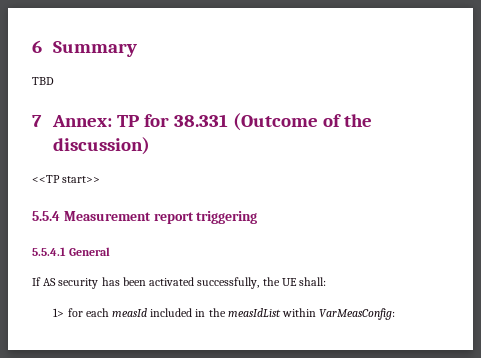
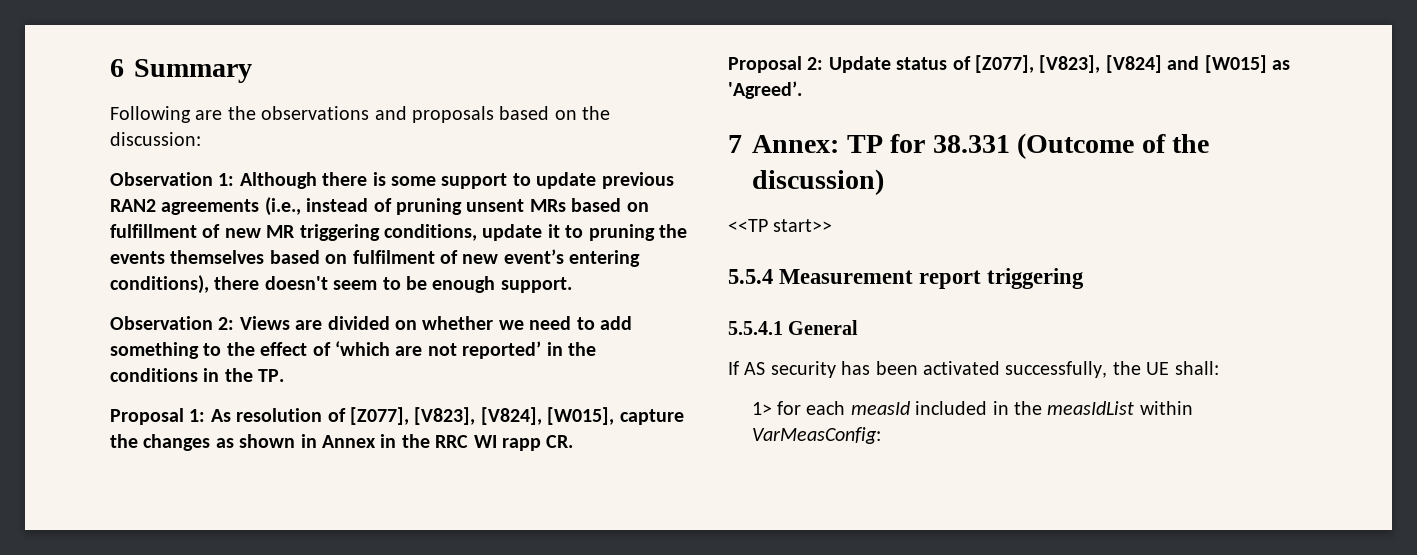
[32,77,54,85] TBD -> [110,106,611,123] [110,132,201,146] [110,172,674,189] [110,197,649,216] [110,224,687,241] [110,249,641,267] [110,275,572,294] [110,316,632,330] [110,341,596,359] [110,368,285,382] [110,407,684,425] [110,434,574,451] [728,55,1290,73] [728,81,802,99] Following are the observations and proposals based on the discussion: // Observation 1: Although there is some support to update previous RAN2 agreements (i.e., instead of pruning unsent MRs based on fulfillment of new MR triggering conditions, update it to pruning the events themselves based on fulfilment of new event’s entering conditions), there doesn't seem to be enough support. // Observation 2: Views are divided on whether we need to add something to the effect of ‘which are not reported’ in the conditions in the TP. // Proposal 1: As resolution of [Z077], [V823], [V824], [W015], capture the changes as shown in Annex in the RRC WI rapp CR. // Proposal 2: Update status of [Z077], [V823], [V824] and [W015] as 'Agreed’.

